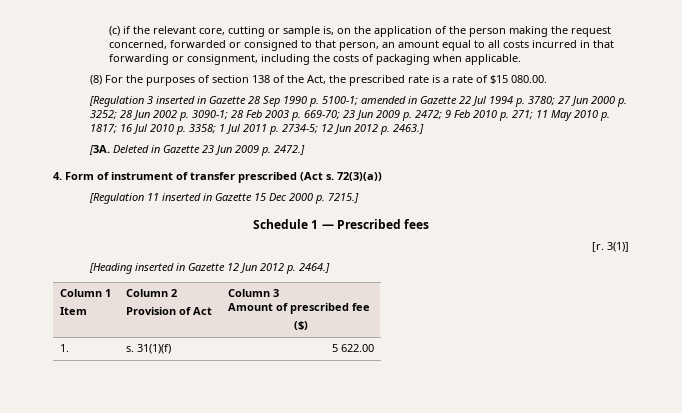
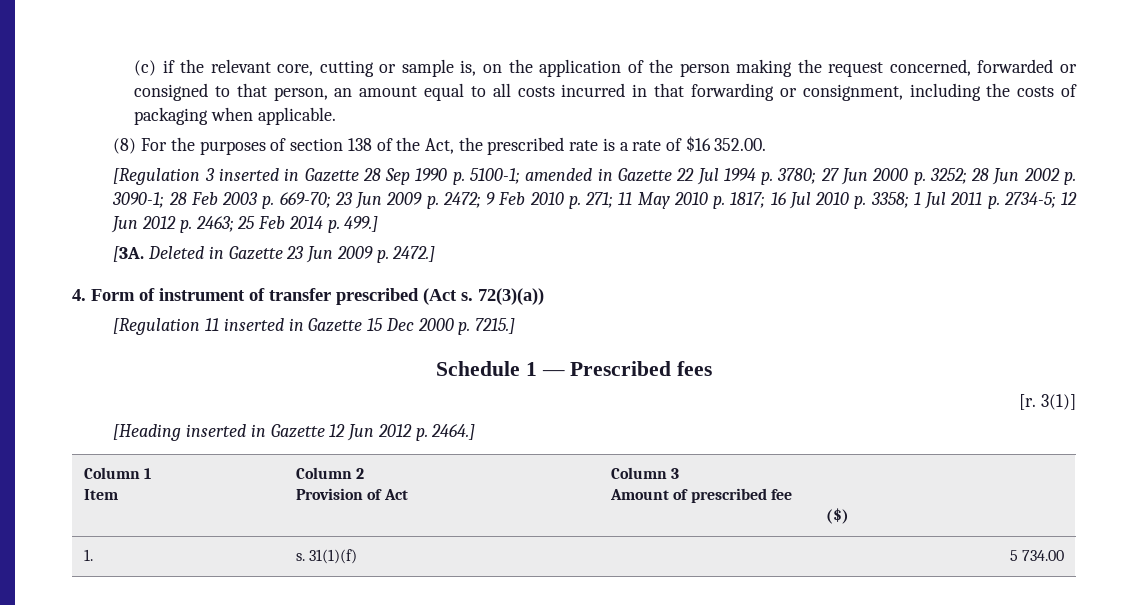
[490,75,548,84] $15 080.00. -> [685,136,767,152] $16 352.00.
[393,124,425,134] 2463.] -> [195,216,379,233] 2463; 25 Feb 2014 p. 499.]
[341,344,375,352] 622.00 -> [1022,550,1065,561] 734.00

